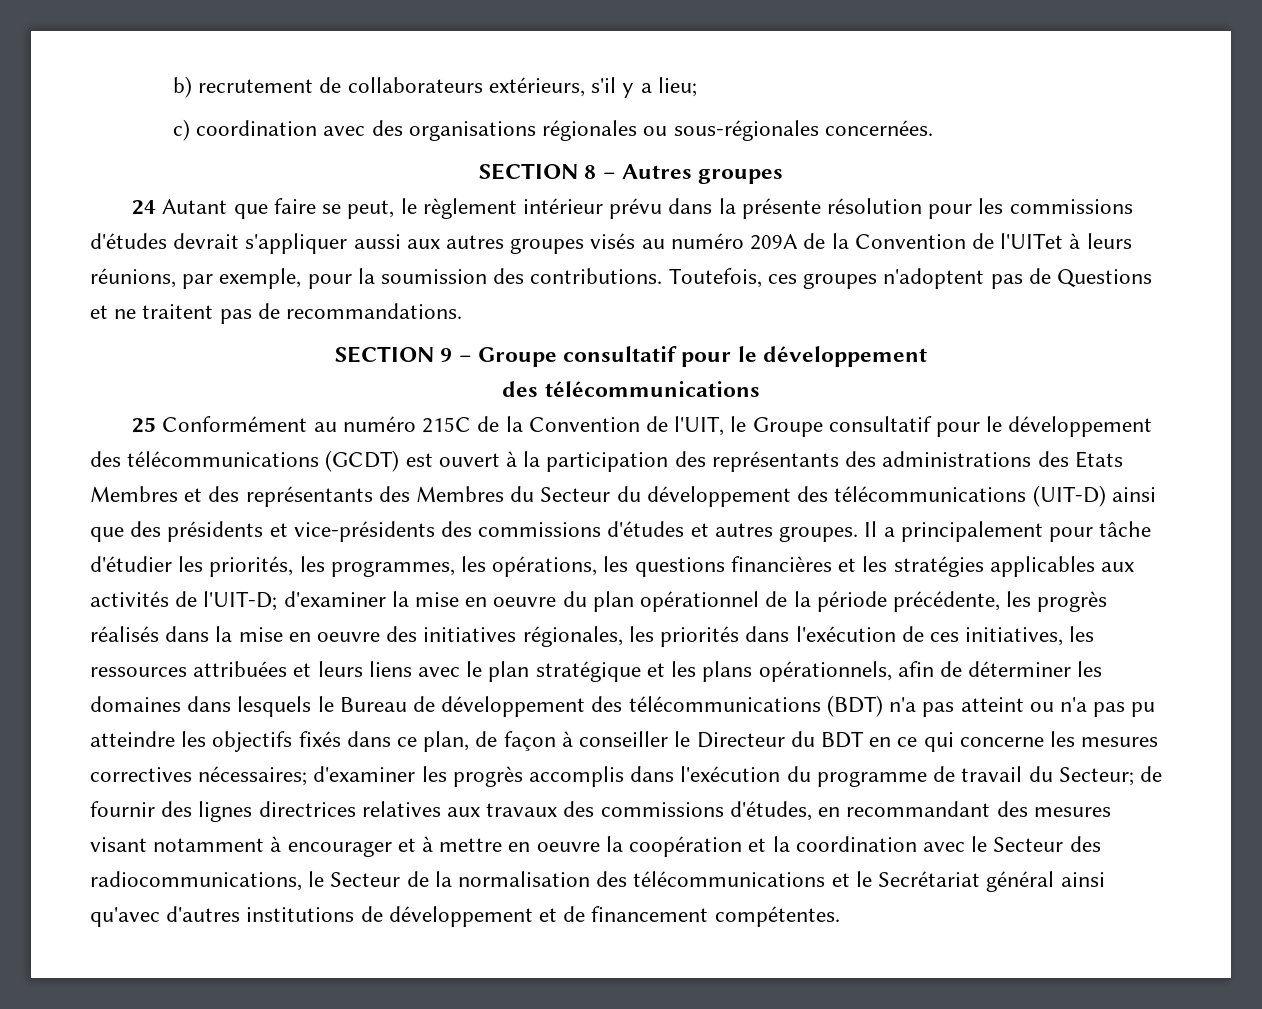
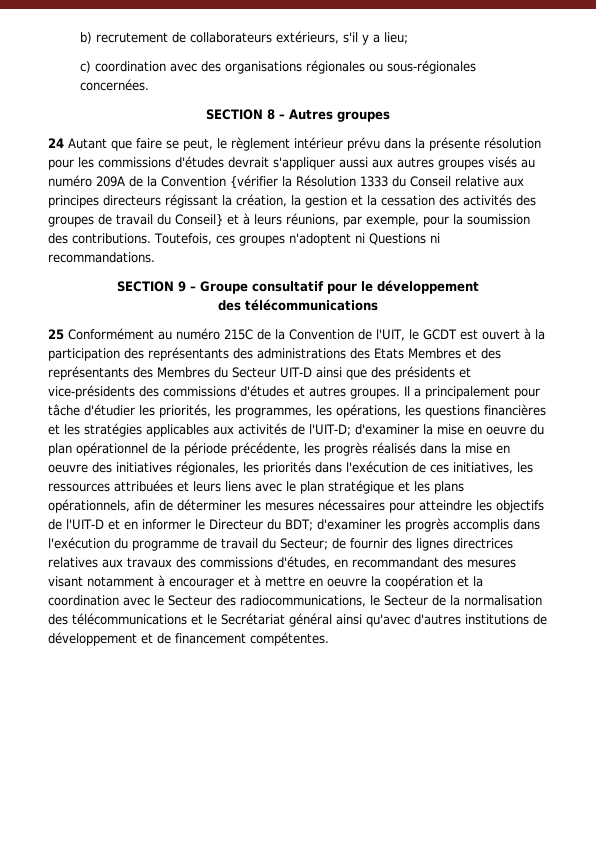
[971,233,1064,249] de l'UITet -> [230,175,524,189] [48,194,536,208] [48,214,239,227] {vérifier la Résolution 1333 du Conseil relative aux principes directeurs régissant la création, la gestion et la cessation des activités des groupes de travail du Conseil} et
[990,268,1152,289] [90,303,280,324] pas de Questions et ne traitent pas de -> [354,233,440,245] ni Questions ni
[752,416,1153,437] [90,450,400,472] Groupe consultatif pour le développement des télécommunications (GCDT) -> [423,329,457,340] GCDT
[616,485,1106,507] du développement des télécommunications (UIT-D) -> [280,367,312,378] UIT-D
[90,695,1156,717] [90,731,1159,752] [90,766,308,786] domaines dans lesquels le Bureau de développement des télécommunications (BDT) n'a pas atteint ou n'a pas pu atteindre les objectifs fixés dans ce plan, de façon à conseiller le Directeur du BDT en ce qui concerne les mesures correctives nécessaires; -> [265,499,544,513] [48,519,313,531] mesures nécessaires pour atteindre les objectifs de l'UIT-D et en informer le Directeur du BDT;

